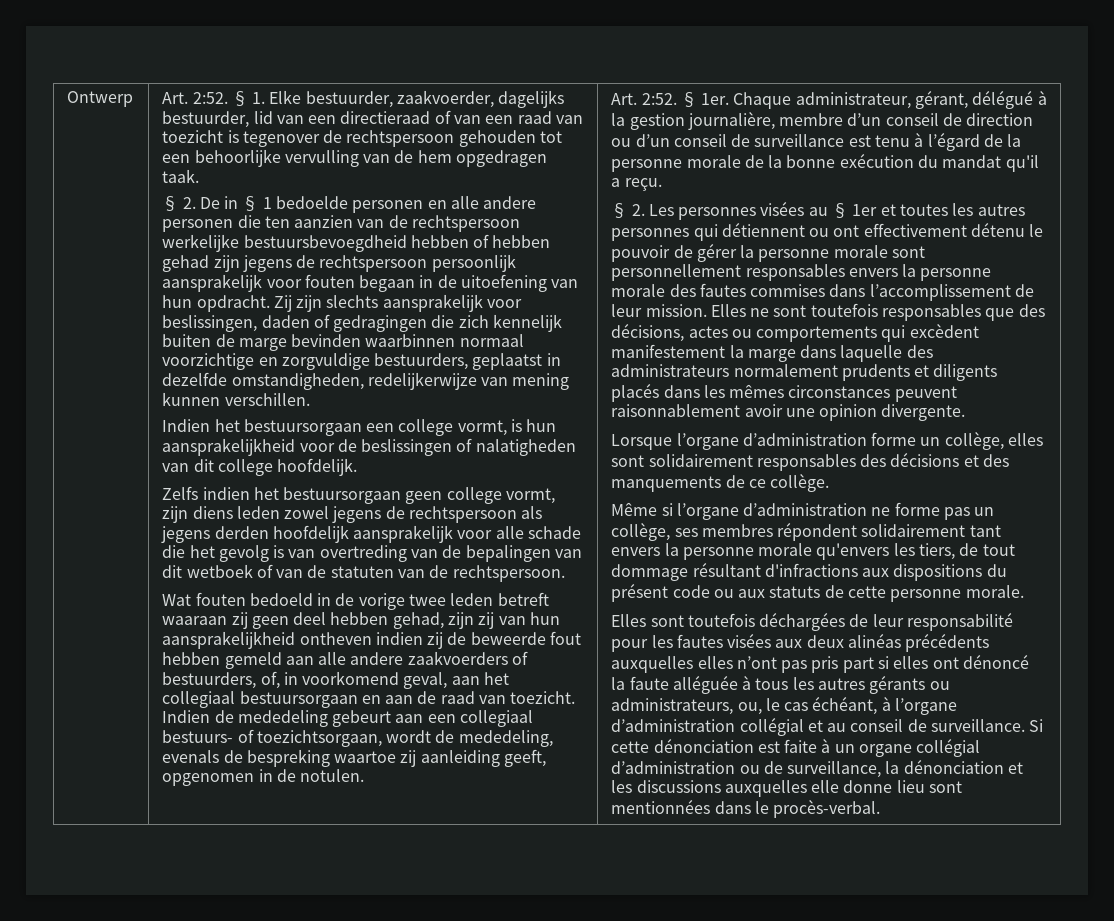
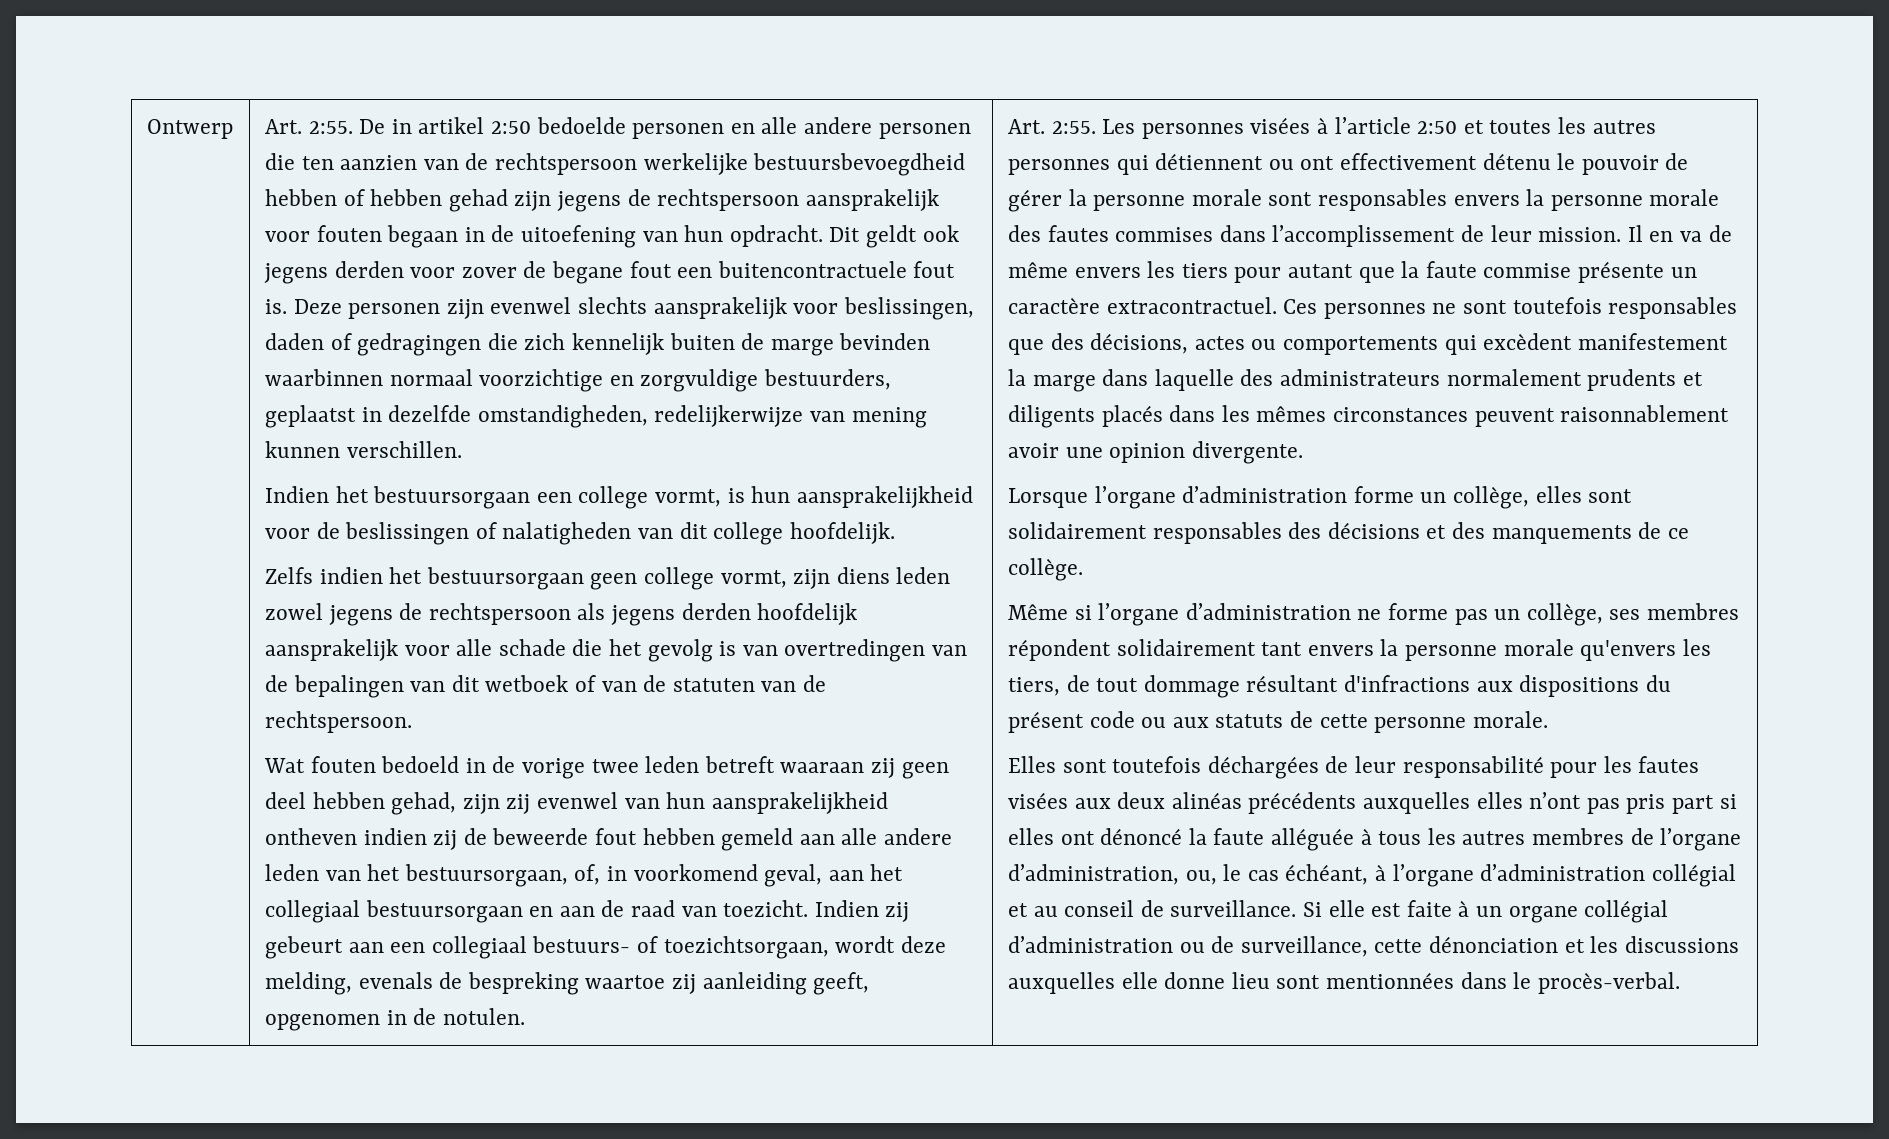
[192,90,565,108] [162,110,584,128] [162,130,563,147] [162,149,548,167] [162,169,200,183] [162,196,272,211] 2:52. § 1. Elke bestuurder, zaakvoerder, dagelijks bestuurder, lid van een directieraad of van een raad van toezicht is tegenover de rechtspersoon gehouden tot een behoorlijke vervulling van de hem opgedragen taak. // § 2. De in § 1 -> [308,117,531,134] 2:55. De in artikel 2:50
[431,254,516,272] persoonlijk -> (800, 200) none
[273,295,323,312] Zij zijn -> [829,225,959,248] [263,261,956,284] [264,297,572,319] Dit geldt ook jegens derden voor zover de begane fout een buitencontractuele fout is. Deze personen zijn evenwel
[319,545,407,562] overtreding -> [784,639,926,662] overtredingen
(495, 620) none -> [536,792,618,809] evenwel
[407,651,529,665] [162,672,257,689] zaakvoerders of bestuurders, -> [264,864,568,887] leden van het bestuursorgaan,
[214,710,328,727] de mededeling -> [885,902,910,922] zij
[435,730,553,747] de mededeling, -> [900,936,946,953] [264,972,352,995] deze melding,
[641,90,1047,109] [611,111,1034,130] [611,132,1022,151] [611,153,1039,172] [611,178,662,191] [611,201,878,220] 2:52. § 1er. Chaque administrateur, gérant, délégué à la gestion journalière, membre d’un conseil de direction ou d’un conseil de surveillance est tenu à l’égard de la personne morale de la bonne exécution du mandat qu'il a reçu. // § 2. Les personnes visées au § 1er -> [1051,117,1458,139] 2:55. Les personnes visées à l’article 2:50
[611,264,742,281] personnellement -> (1313, 199) none
[710,304,746,317] Elles -> [1627,225,1732,242] [1007,261,1697,283] [1007,297,1426,319] Il en va de même envers les tiers pour autant que la faute commise présente un caractère extracontractuel. Ces personnes
[869,675,950,694] [611,698,734,715] gérants ou administrateurs, -> [1532,828,1742,851] [1007,864,1179,885] membres de l’organe d’administration,
[611,738,754,753] cette dénonciation -> [1328,900,1365,917] elle
[885,761,900,774] la -> [1374,939,1423,953] cette

